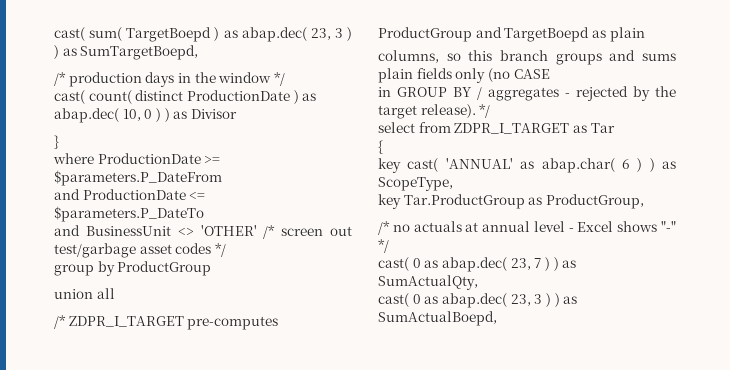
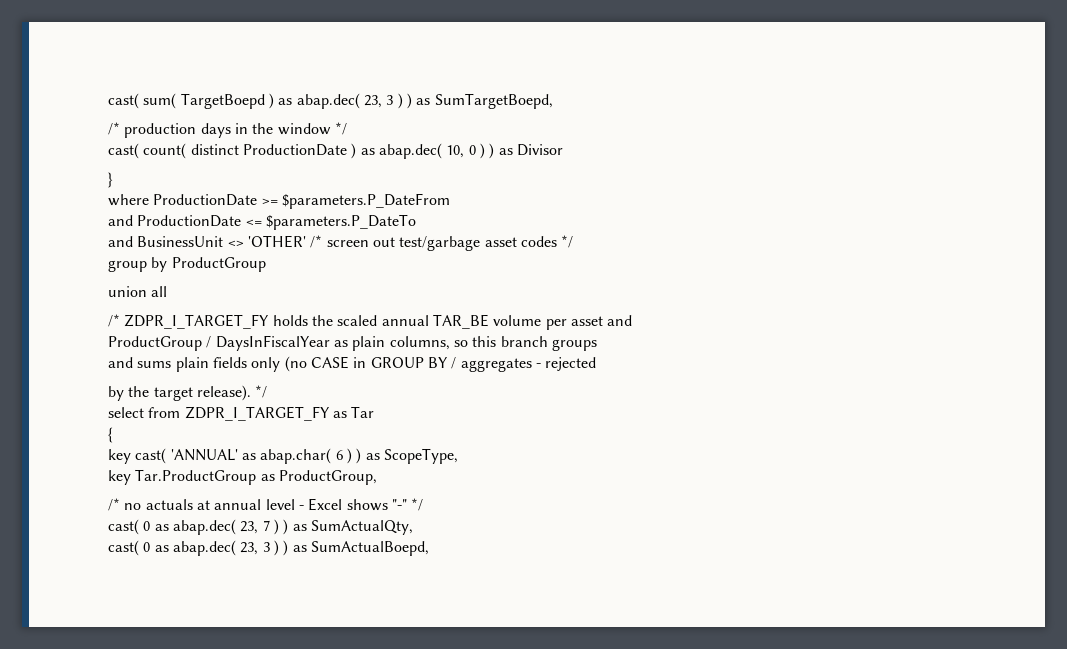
[68,316,279,330] [378,27,590,42] ZDPR_I_TARGET pre-computes ProductGroup and TargetBoepd -> [124,314,633,330] [108,335,330,351] ZDPR_I_TARGET_FY holds the scaled annual TAR_BE volume per asset and // ProductGroup / DaysInFiscalYear
(645, 34) // -> (386, 343) none
(602, 59) none -> (597, 345) //
(550, 74) // -> (349, 362) none
(628, 93) none -> (597, 364) //
[454,123,570,134] ZDPR_I_TARGET -> [184,406,330,421] ZDPR_I_TARGET_FY

